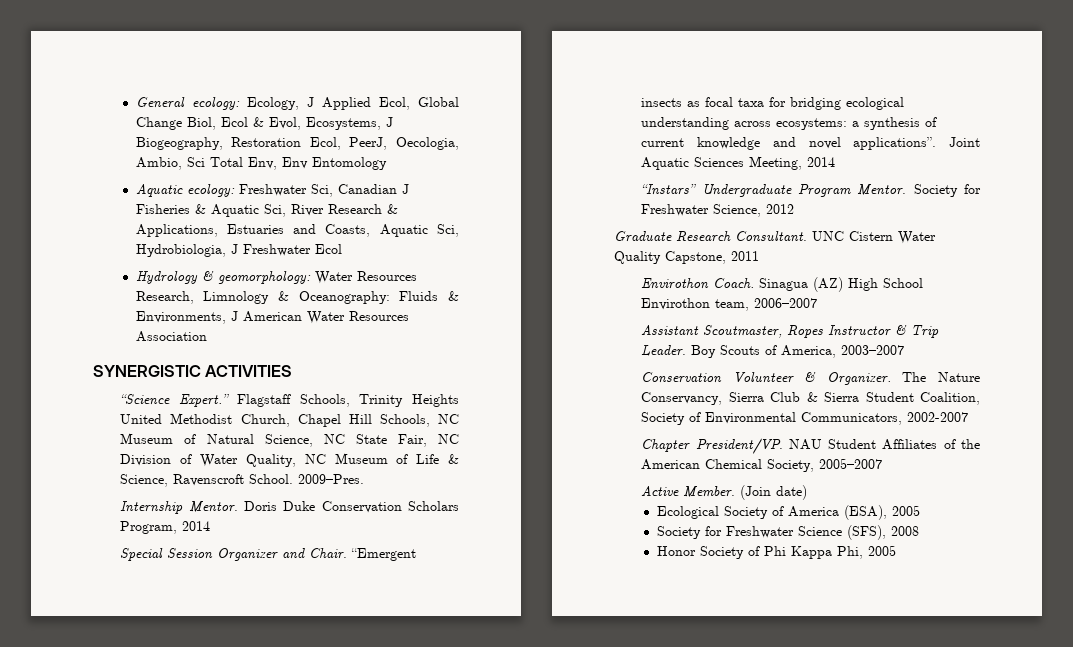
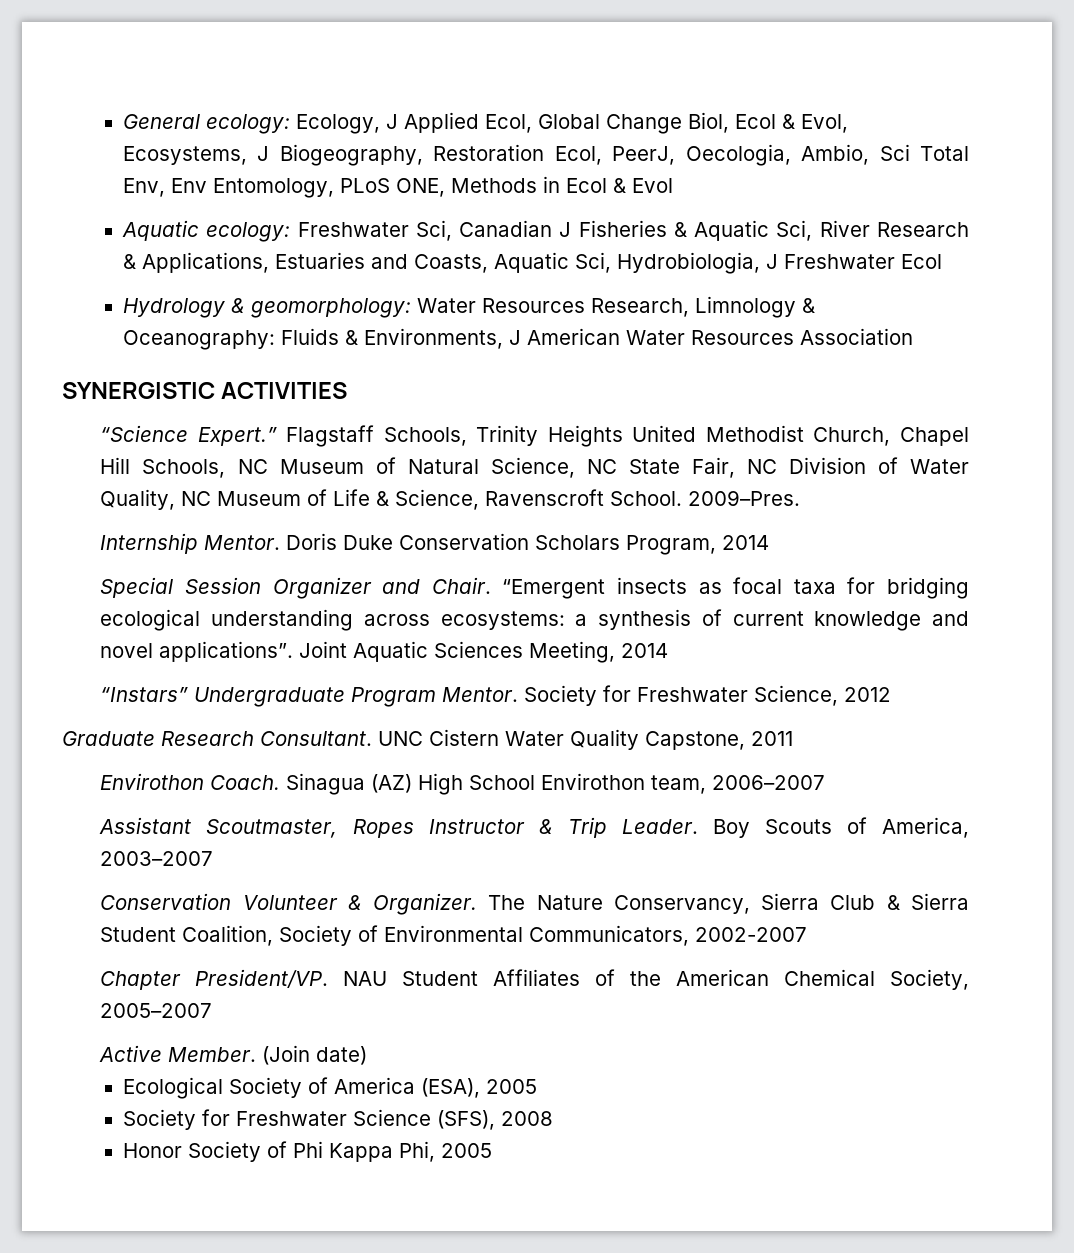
[311,157,387,170] Entomology -> [212,176,673,198] Entomology, PLoS ONE, Methods in Ecol & Evol

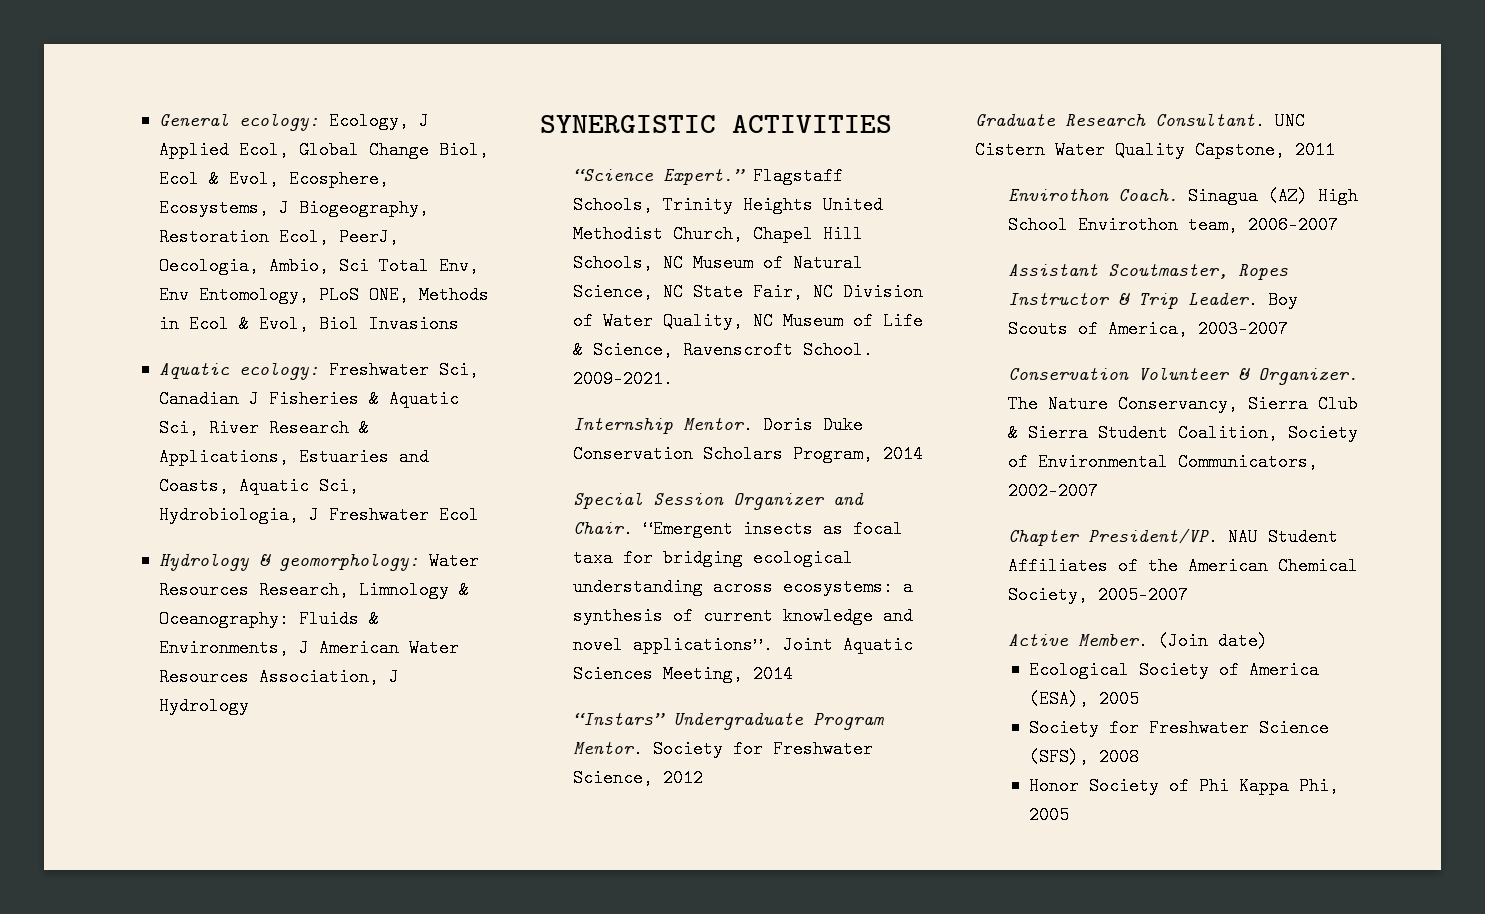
(848, 123) none -> [289,170,390,188] Ecosphere,
[631,178,673,193] Evol -> [259,315,460,333] Evol, Biol Invasions
[799,328,913,345] Association -> [259,668,400,686] [159,697,250,715] Association, J Hydrology
[688,490,801,506] 2009–Pres. -> [573,370,674,388] 2009–2021.

